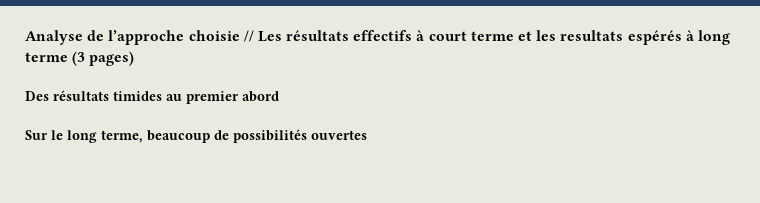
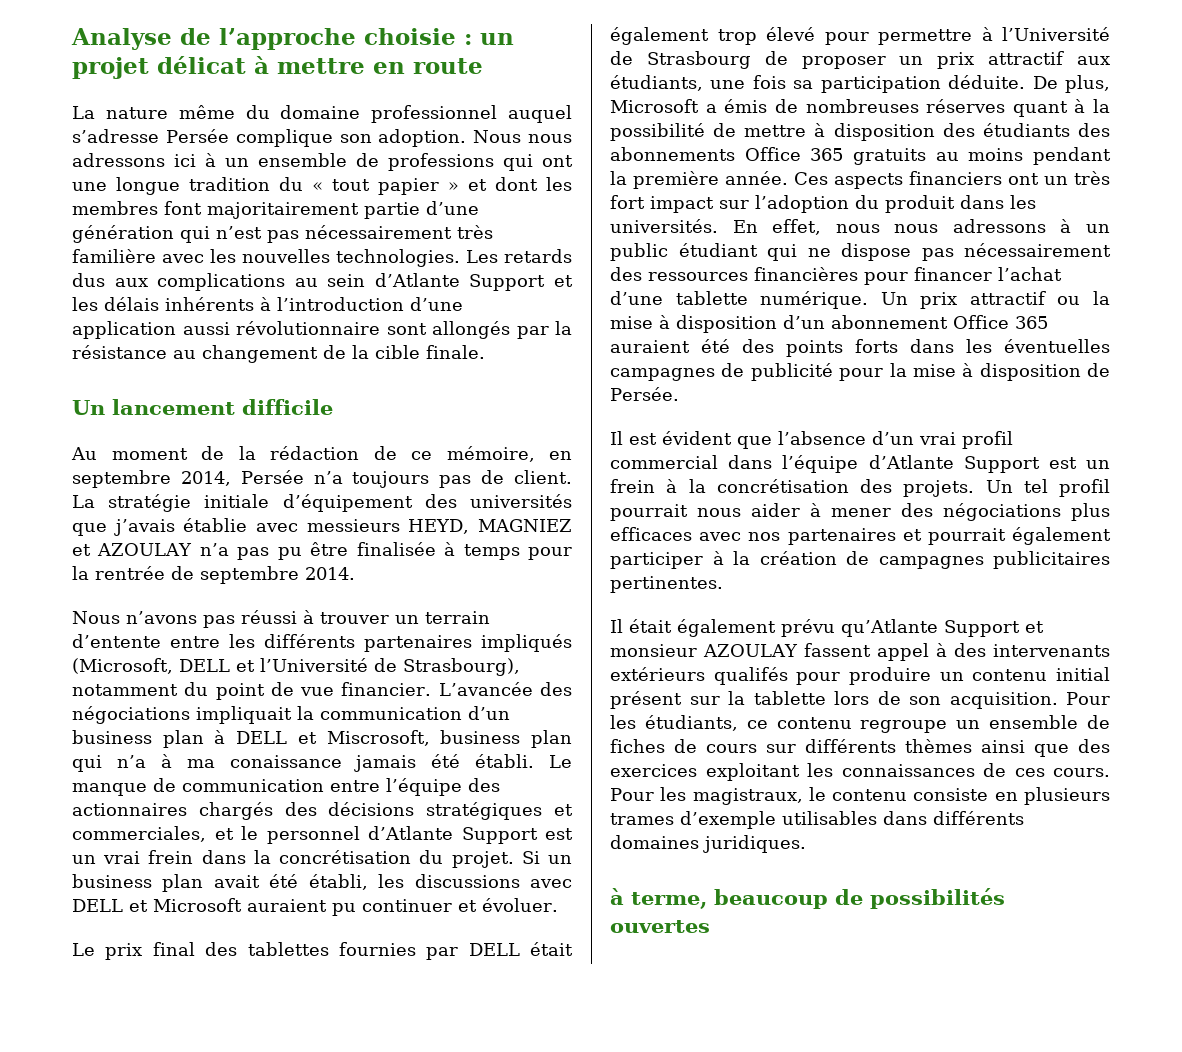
[243,30,730,45] [25,51,135,66] [25,90,279,104] [25,130,97,143] // Les résultats effectifs à court terme et les resultats espérés à long terme (3 pages) // Des résultats timides au premier abord // Sur le long -> [464,33,514,45] [72,56,483,79] [72,105,572,123] [72,129,572,147] [72,153,573,171] [72,177,572,195] [72,201,479,219] [72,225,493,243] [72,249,572,267] [72,273,573,291] [72,297,463,311] [72,321,572,339] [72,345,485,363] [72,399,333,415] [71,446,572,462] [72,470,572,488] [72,494,572,512] [72,518,572,536] [72,542,572,560] [72,566,355,584] [72,610,490,628] [72,634,572,652] [72,658,520,676] [72,682,572,700] [72,706,510,724] [72,730,572,748] [72,754,572,772] [72,778,500,796] [72,802,573,820] [72,826,573,844] [72,850,572,868] [72,874,572,892] [72,898,558,916] [72,942,573,960] [610,27,1110,45] [610,51,1110,69] [610,75,1110,93] [610,99,1110,117] [610,123,1110,141] [610,147,1111,165] [610,171,1110,189] [610,195,1036,213] [610,219,1110,235] [610,243,1111,261] [610,267,1062,285] [610,291,1110,309] [610,315,1048,333] [610,339,1110,357] [610,363,1110,381] [610,387,679,401] [610,431,1013,449] [610,455,1110,473] [610,479,1110,497] [610,503,1110,521] [610,527,1111,545] [610,551,1110,569] [610,576,723,593] [610,619,1044,637] [610,643,1110,661] [610,667,1110,685] [610,691,1111,709] [610,715,1110,733] [610,739,1110,757] [610,763,1110,781] [610,787,1110,805] [610,811,1024,829] [610,835,806,853] [610,888,624,905] : un projet délicat à mettre en route // La nature même du domaine professionnel auquel s’adresse Persée complique son adoption. Nous nous adressons ici à un ensemble de professions qui ont une longue tradition du « tout papier » et dont les membres font majoritairement partie d’une génération qui n’est pas nécessairement très familière avec les nouvelles technologies. Les retards dus aux complications au sein d’Atlante Support et les délais inhérents à l’introduction d’une application aussi révolutionnaire sont allongés par la résistance au changement de la cible finale. // Un lancement difficile // Au moment de la rédaction de ce mémoire, en septembre 2014, Persée n’a toujours pas de client. La stratégie initiale d’équipement des universités que j’avais établie avec messieurs HEYD, MAGNIEZ et AZOULAY n’a pas pu être finalisée à temps pour la rentrée de septembre 2014. // Nous n’avons pas réussi à trouver un terrain d’entente entre les différents partenaires impliqués (Microsoft, DELL et l’Université de Strasbourg), notamment du point de vue financier. L’avancée des négociations impliquait la communication d’un business plan à DELL et Miscrosoft, business plan qui n’a à ma conaissance jamais été établi. Le manque de communication entre l’équipe des actionnaires chargés des décisions stratégiques et commerciales, et le personnel d’Atlante Support est un vrai frein dans la concrétisation du projet. Si un business plan avait été établi, les discussions avec DELL et Microsoft auraient pu continuer et évoluer. // Le prix final des tablettes fournies par DELL était également trop élevé pour permettre à l’Université de Strasbourg de proposer un prix attractif aux étudiants, une fois sa participation déduite. De plus, Microsoft a émis de nombreuses réserves quant à la possibilité de mettre à disposition des étudiants des abonnements Office 365 gratuits au moins pendant la première année. Ces aspects financiers ont un très fort impact sur l’adoption du produit dans les universités. En effet, nous nous adressons à un public étudiant qui ne dispose pas nécessairement des ressources financières pour financer l’achat d’une tablette numérique. Un prix attractif ou la mise à disposition d’un abonnement Office 365 auraient été des points forts dans les éventuelles campagnes de publicité pour la mise à disposition de Persée. // Il est évident que l’absence d’un vrai profil commercial dans l’équipe d’Atlante Support est un frein à la concrétisation des projets. Un tel profil pourrait nous aider à mener des négociations plus efficaces avec nos partenaires et pourrait également participer à la création de campagnes publicitaires pertinentes. // Il était également prévu qu’Atlante Support et monsieur AZOULAY fassent appel à des intervenants extérieurs qualifés pour produire un contenu initial présent sur la tablette lors de son acquisition. Pour les étudiants, ce contenu regroupe un ensemble de fiches de cours sur différents thèmes ainsi que des exercices exploitant les connaissances de ces cours. Pour les magistraux, le contenu consiste en plusieurs trames d’exemple utilisables dans différents domaines juridiques. // à

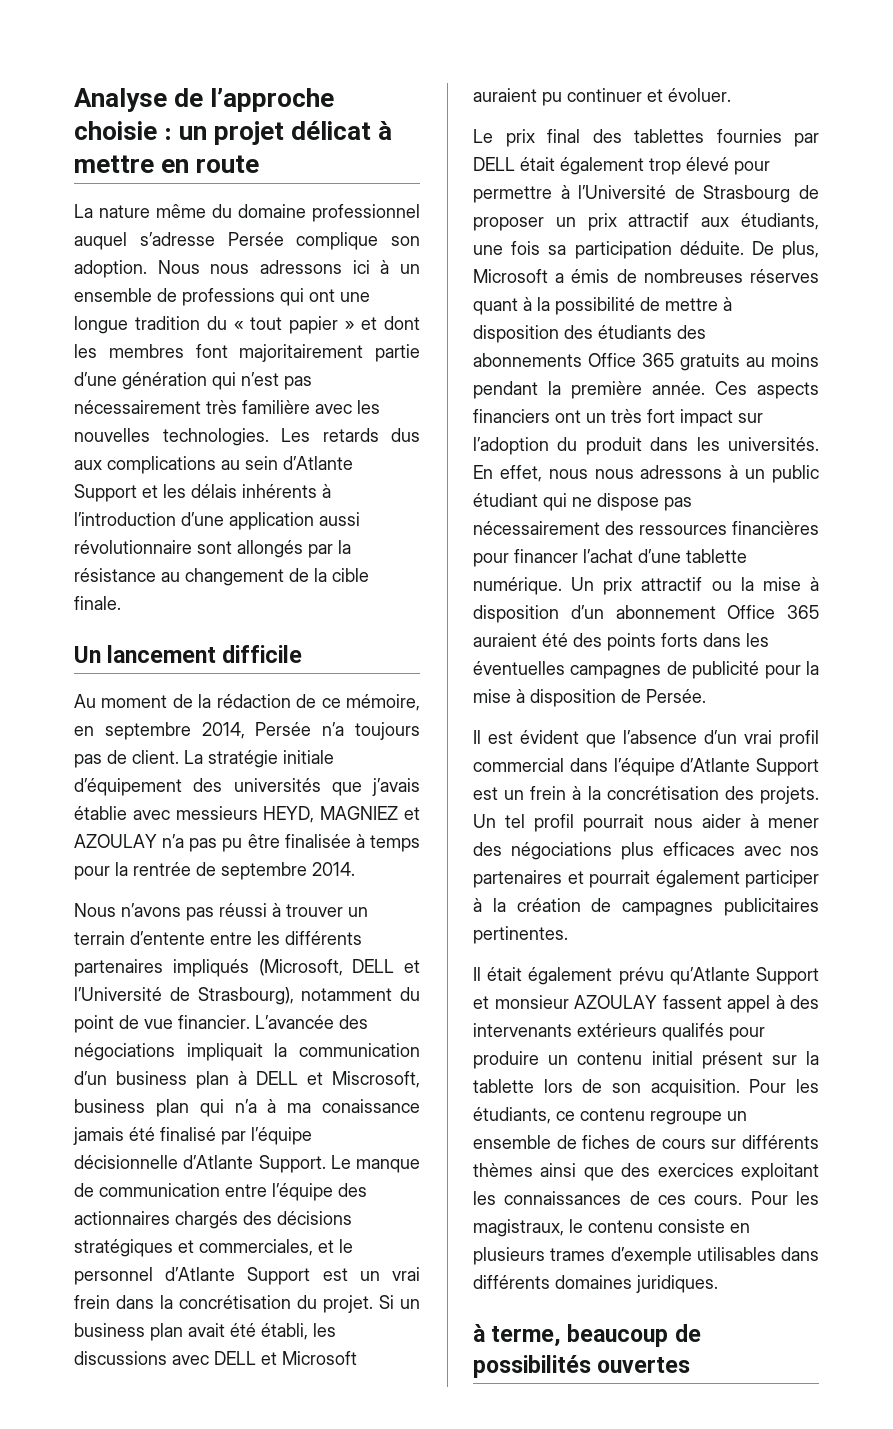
[475,754,535,768] établi. -> [160,1127,312,1145] [74,1155,326,1173] finalisé par l’équipe décisionnelle d’Atlante Support.

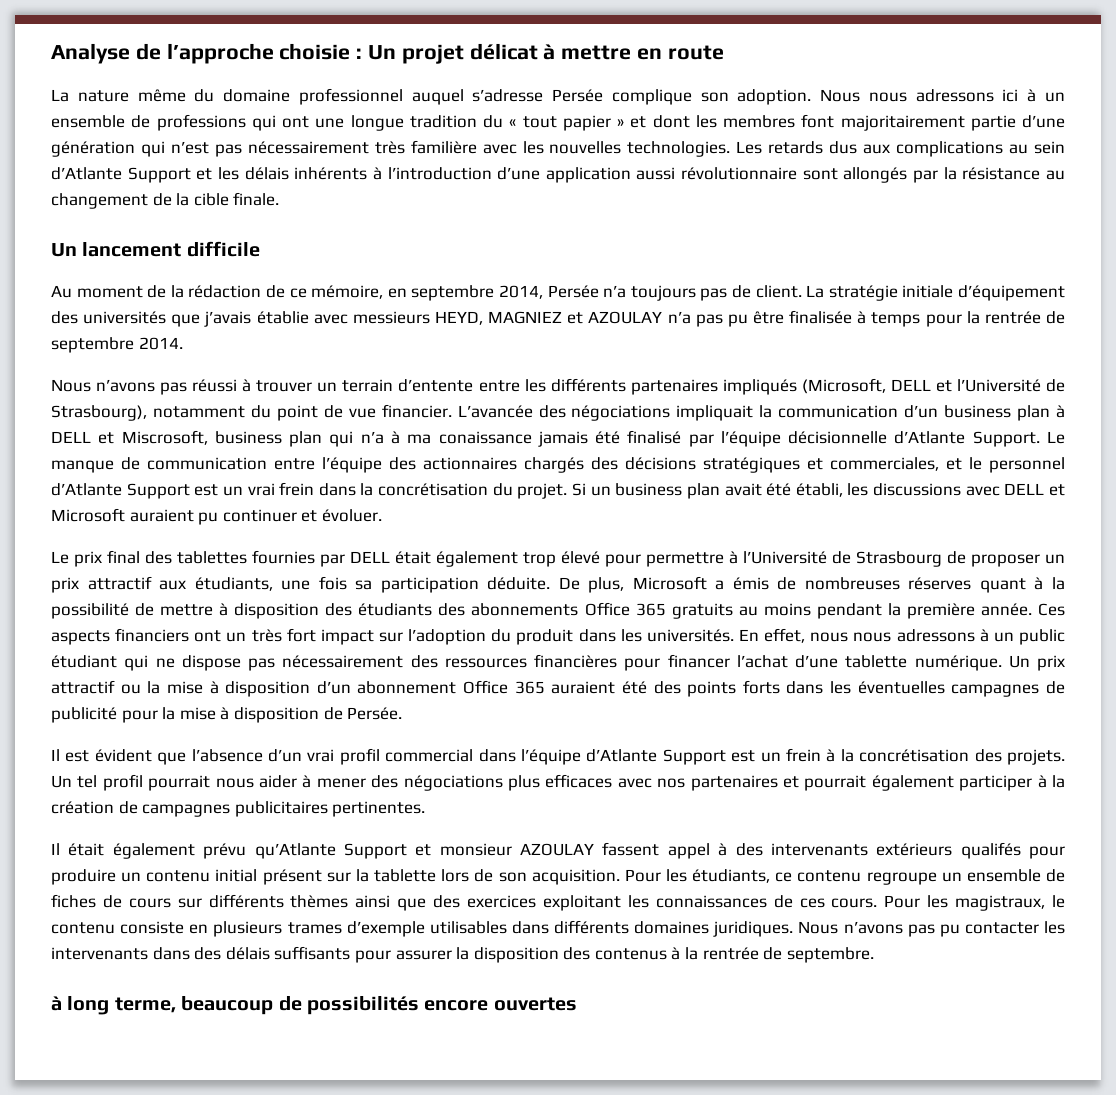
[179,126,208,140] un -> [368,45,397,60] Un
[473,1324,485,1342] // à -> [798,921,1065,937] [51,946,874,963] [51,996,110,1015] Nous n’avons pas pu contacter les intervenants dans des délais suffisants pour assurer la disposition des contenus à la rentrée de septembre. // à long
(591, 1366) none -> [424,1000,489,1011] encore

